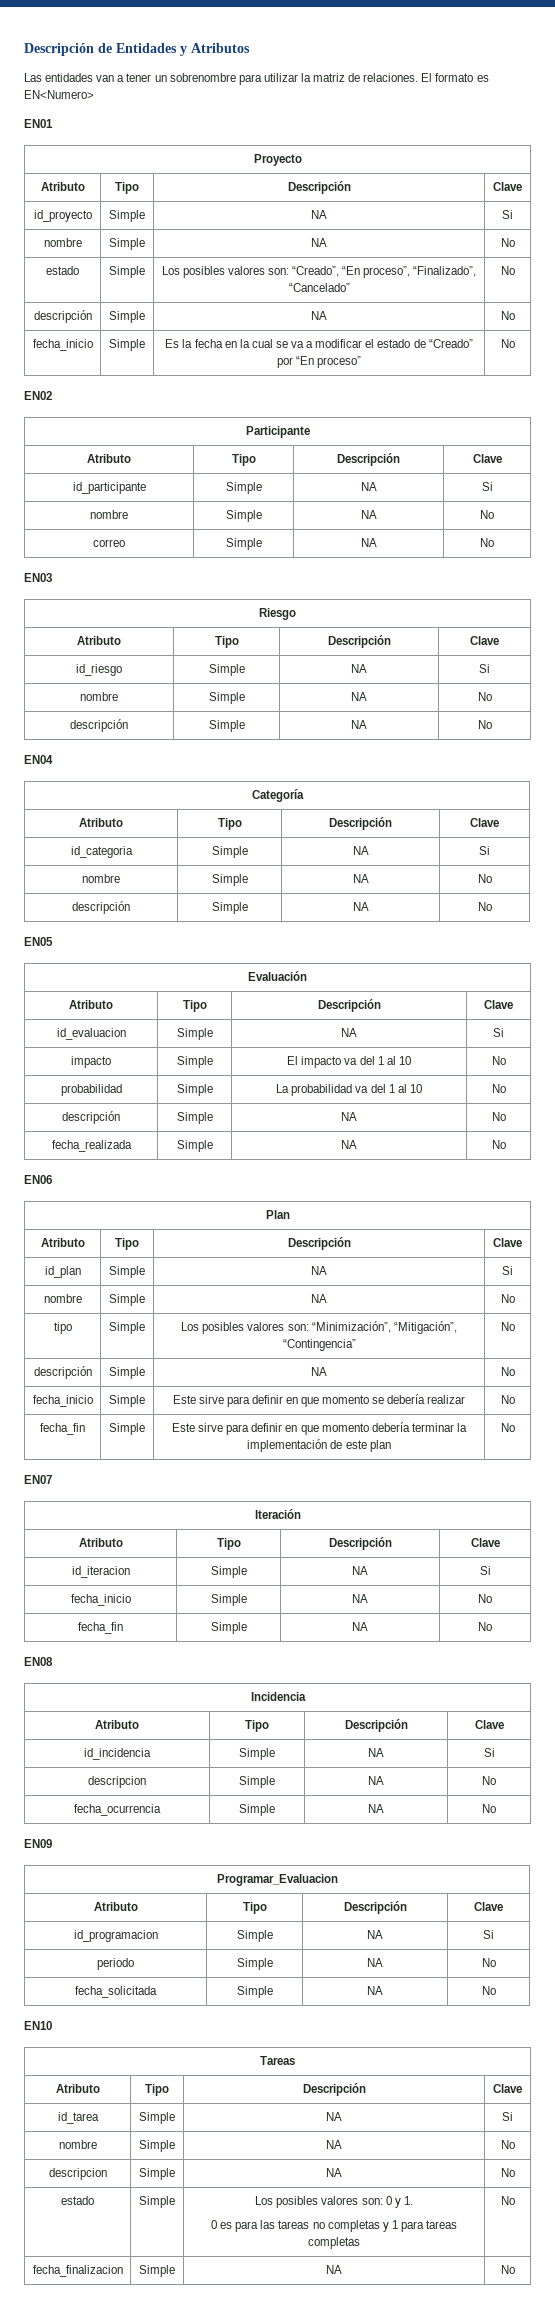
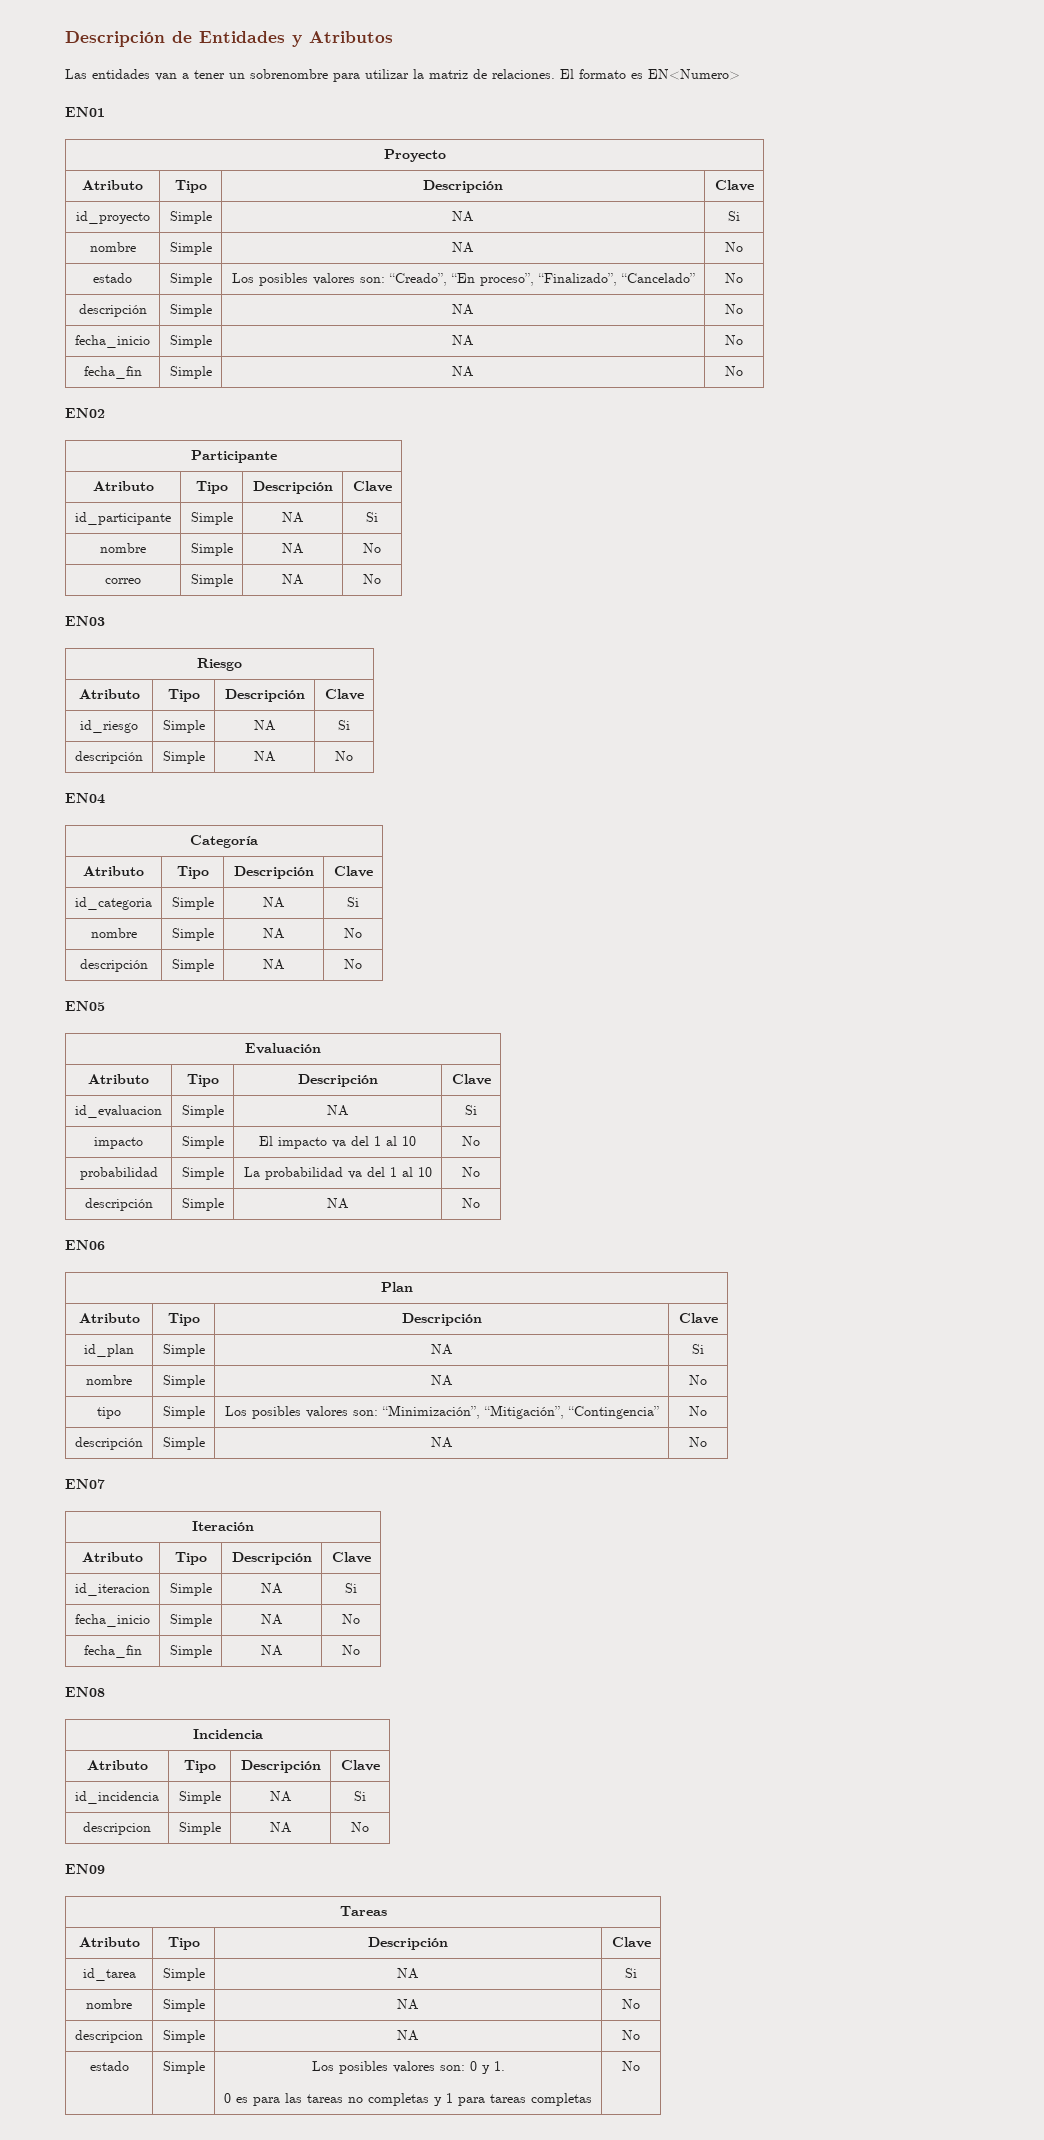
[165,339,473,348] [276,356,362,368] Es la fecha en la cual se va a modificar el estado de “Creado” por “En proceso” -> [452,335,474,346] [725,335,743,345] [83,366,142,379] [169,366,212,379] [452,366,474,377] NA | No // fecha_fin | Simple | NA
[80,692,118,701] [208,692,245,704] [351,692,367,701] [477,692,492,701] // nombre | Simple | NA | No -> (350, 725) none
[51,1140,132,1152] [176,1140,213,1152] [341,1140,357,1149] [491,1140,506,1149] // fecha_realizada | Simple | NA | No -> (480, 1203) none
[32,1395,93,1407] [109,1395,145,1407] [172,1394,466,1407] [500,1395,515,1404] [40,1423,85,1435] [109,1423,145,1435] [172,1422,467,1435] [247,1439,391,1452] [500,1423,515,1432] // fecha_inicio | Simple | Este sirve para definir en que momento se debería realizar | No // fecha_fin | Simple | Este sirve para definir en que momento debería terminar la implementación de este plan | No -> (707, 1442) none
[74,1804,161,1816] [239,1804,275,1816] [368,1804,384,1813] [482,1804,496,1813] [24,1839,52,1848] [216,1874,338,1886] [93,1902,138,1911] [242,1902,267,1914] [343,1901,407,1914] [474,1902,503,1911] [73,1930,158,1942] [236,1930,273,1942] [367,1930,383,1939] [483,1930,494,1939] [97,1958,134,1970] [236,1958,273,1970] [367,1958,383,1967] [481,1958,496,1967] [75,1986,157,1998] [236,1986,273,1998] [367,1986,383,1995] [481,1986,496,1995] [24,2021,52,2030] // fecha_ocurrencia | Simple | NA | No // EN09 // Programar_Evaluacion // Atributo | Tipo | Descripción | Clave // id_programacion | Simple | NA | Si // periodo | Simple | NA | No // fecha_solicitada | Simple | NA | No // EN10 -> [65,1864,105,1874] // EN09
[32,2265,123,2277] [139,2265,175,2277] [326,2265,342,2274] [500,2265,515,2274] // fecha_finalizacion | Simple | NA | No -> (640, 2066) none

